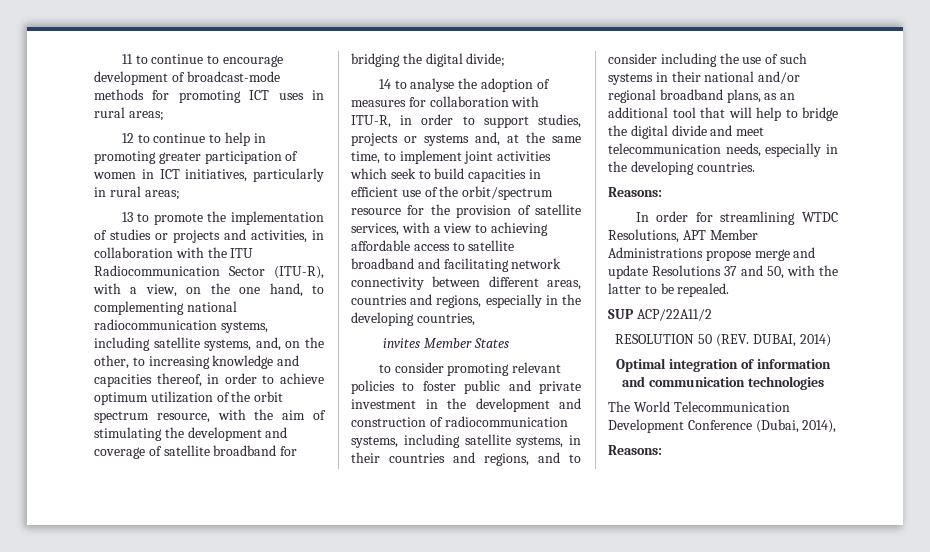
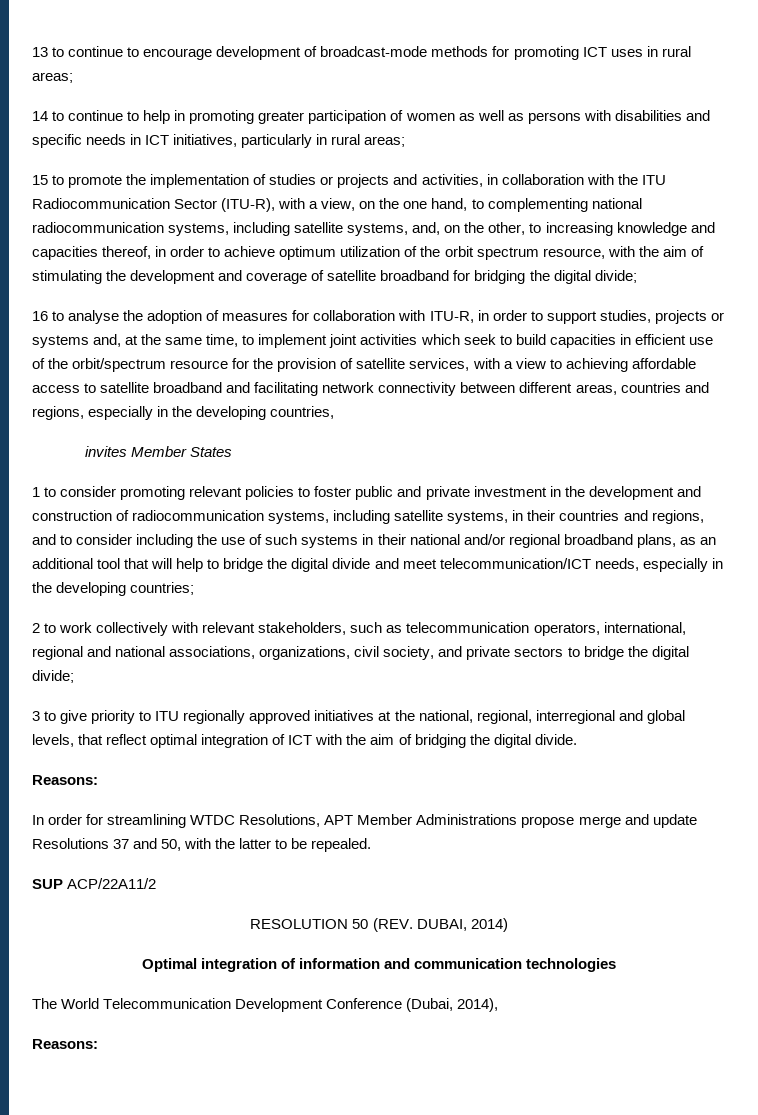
[121,54,133,64] 11 -> [32,47,48,57] 13
[121,133,134,143] 12 -> [32,111,48,121] 14
(136, 175) none -> [458,110,710,124] [32,134,127,148] as well as persons with disabilities and specific needs
[121,212,133,222] 13 -> [32,175,48,185] 15
[378,79,391,89] 14 -> [32,311,48,321] 16
(510, 343) none -> [32,487,40,497] 1
[608,143,721,154] telecommunication -> [439,558,591,569] telecommunication/ICT
[696,162,755,172] countries. -> [130,582,195,595] [32,622,686,636] [32,646,689,660] [32,670,74,683] [32,710,685,724] [32,734,577,748] countries; // 2 to work collectively with relevant stakeholders, such as telecommunication operators, international, regional and national associations, organizations, civil society, and private sectors to bridge the digital divide; // 3 to give priority to ITU regionally approved initiatives at the national, regional, interregional and global levels, that reflect optimal integration of ICT with the aim of bridging the digital divide.

